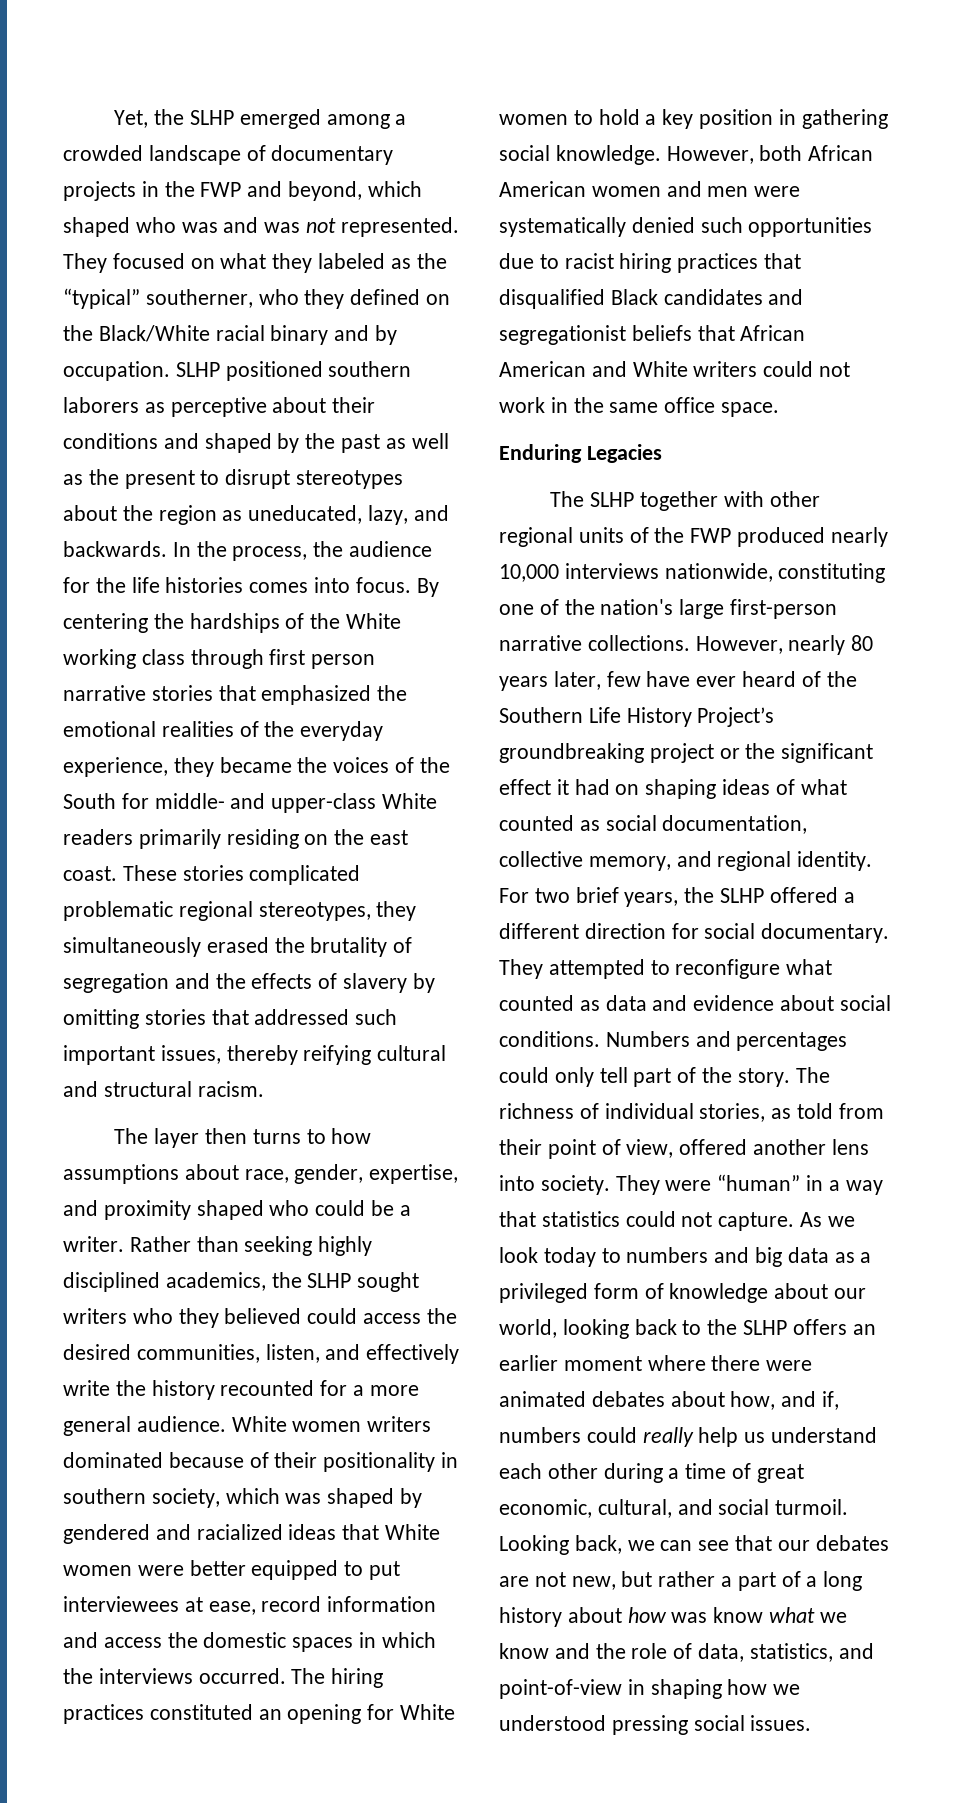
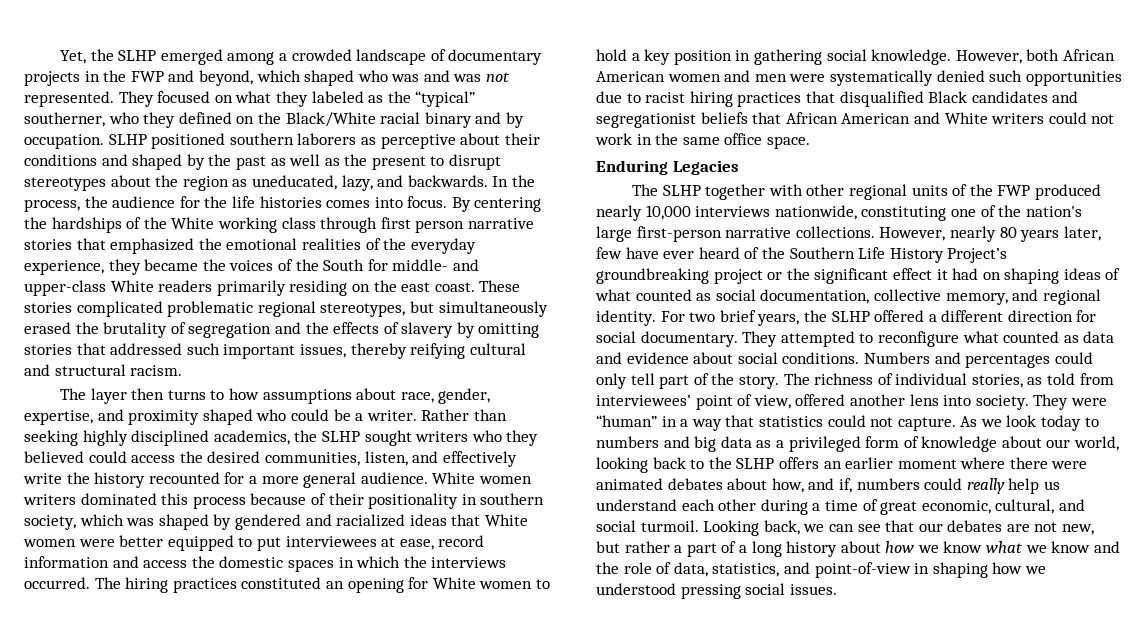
[376,901,417,921] they -> [409,301,434,313] but
(163, 1460) none -> [161,493,246,509] this process
[499,1139,542,1155] their -> [596,395,691,406] interviewees’
[671,1612,708,1623] was -> [917,545,939,553] we

